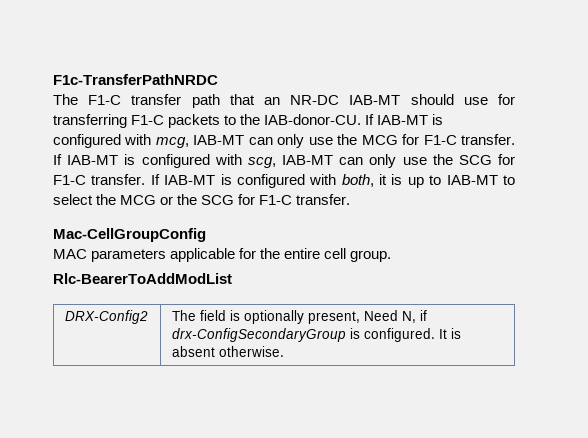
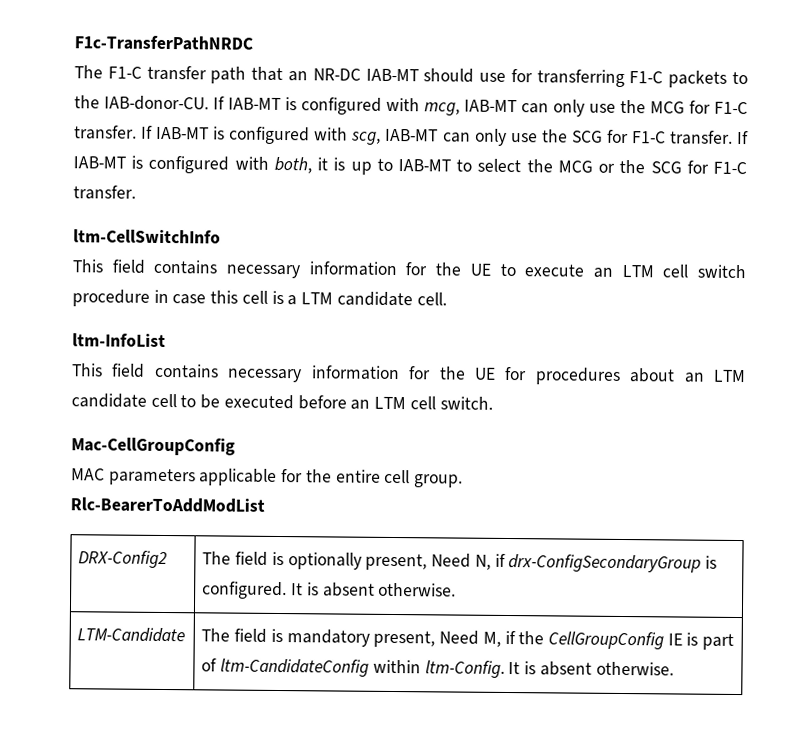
(351, 199) none -> [73,229,221,244] [72,259,747,279] [72,289,447,307] [72,333,166,348] [71,363,746,385] [71,393,493,410] // ltm-CellSwitchInfo // This field contains necessary information for the UE to execute an LTM cell switch procedure in case this cell is a LTM candidate cell. // ltm-InfoList // This field contains necessary information for the UE for procedures about an LTM candidate cell to be executed before an LTM cell switch.
(284, 351) none -> [77,627,186,643] [201,628,735,650] [201,658,674,678] // LTM-Candidate | The field is mandatory present, Need M, if the CellGroupConfig IE is part of ltm-CandidateConfig within ltm-Config. It is absent otherwise.

